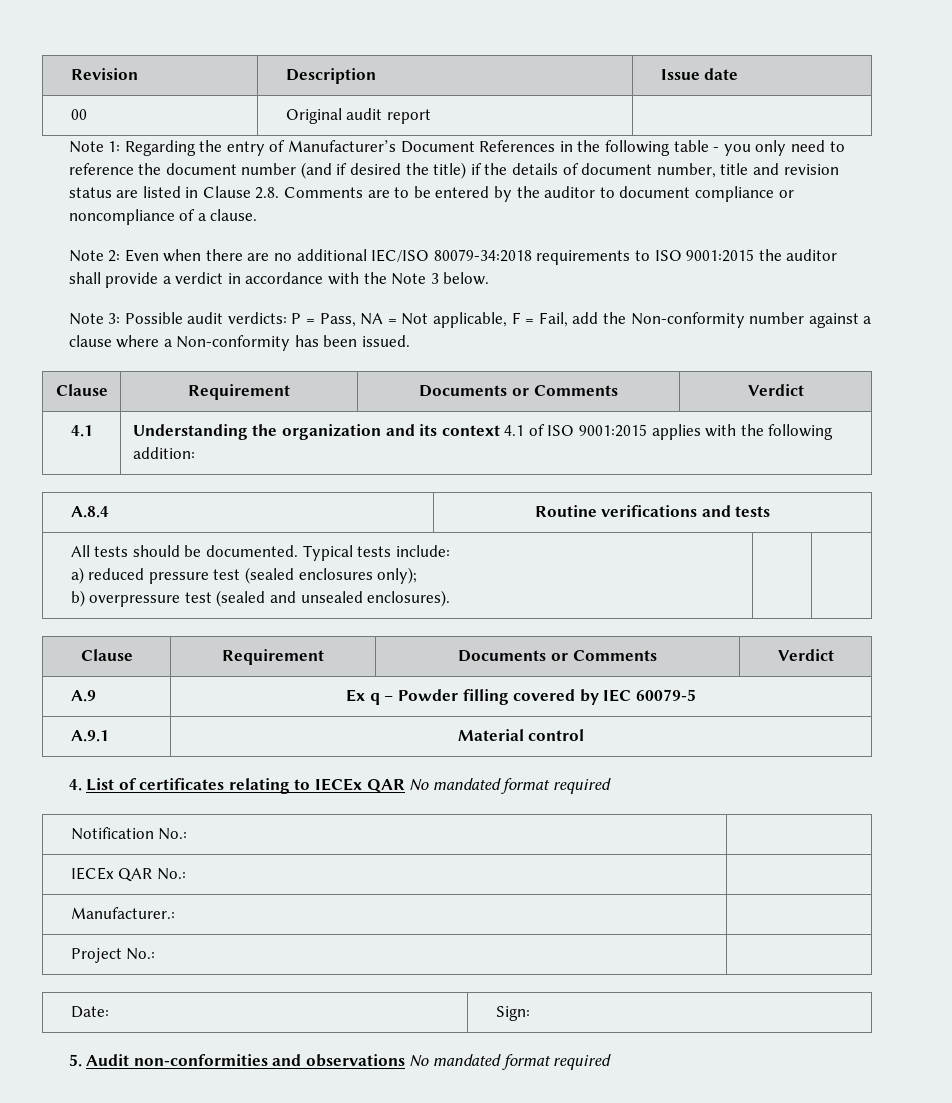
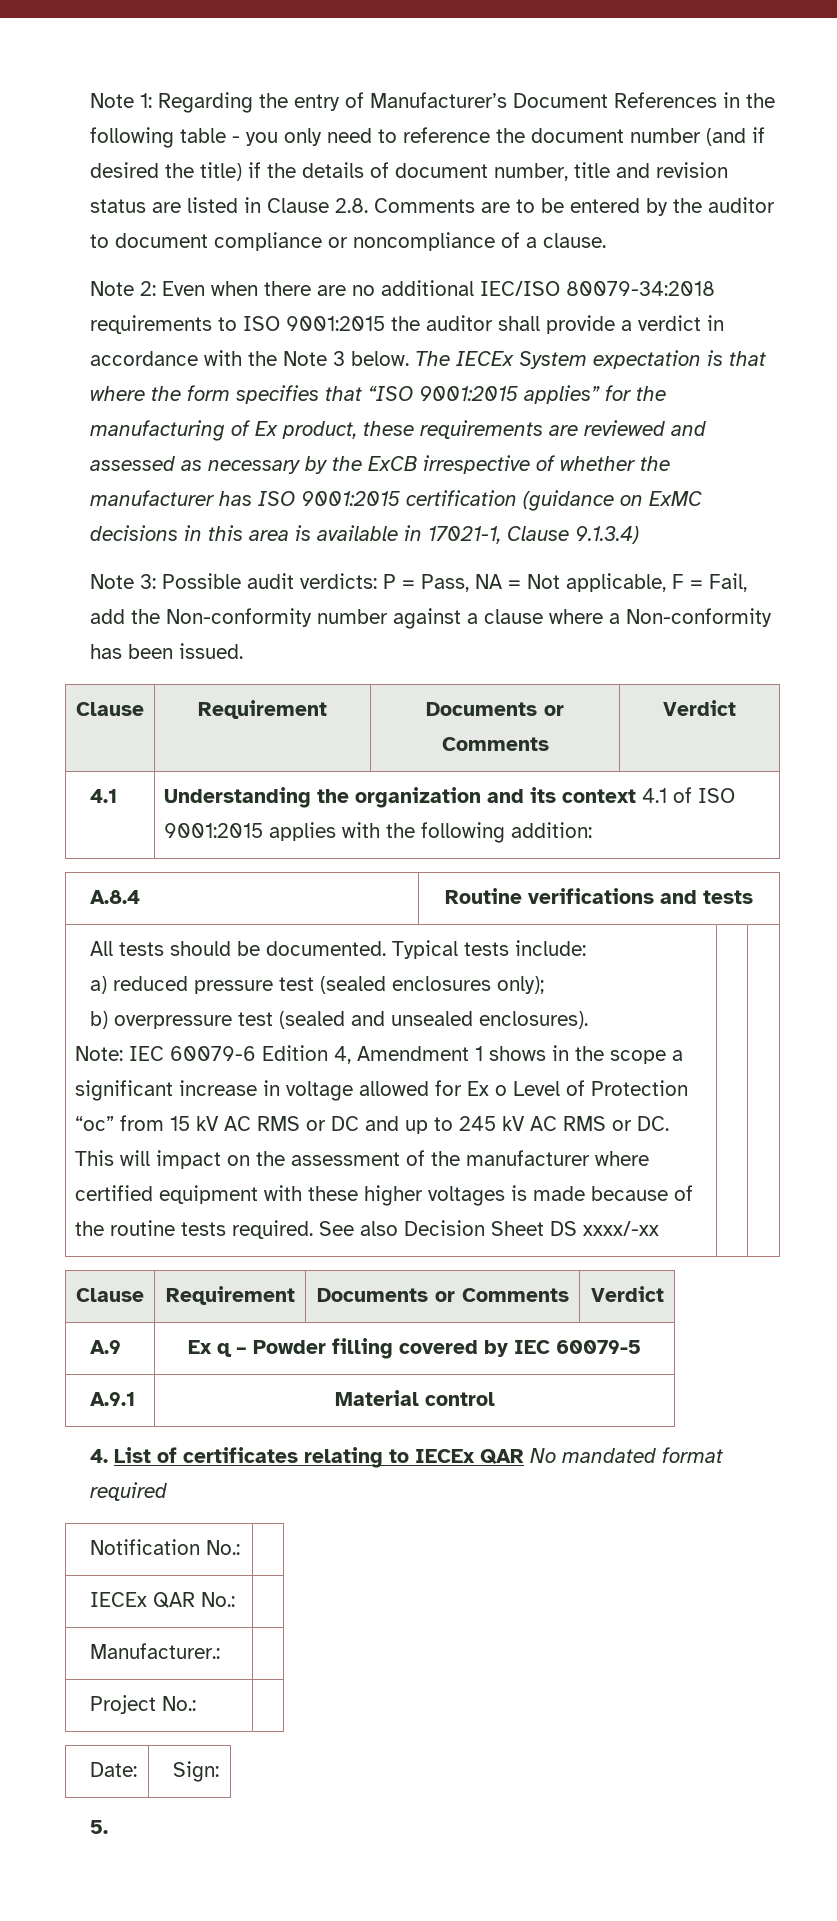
[70,68,138,80] [285,68,376,84] [660,68,739,80] [70,109,87,120] [285,108,431,124] Revision | Description | Issue date // 00 | Original audit report | // -> (89, 100) none
(490, 278) none -> [414,350,766,369] [89,385,666,404] [89,420,706,441] [89,455,670,474] [89,490,702,511] [89,525,639,544] The IECEx System expectation is that where the form specifies that “ISO 9001:2015 applies” for the manufacturing of Ex product, these requirements are reviewed and assessed as necessary by the ExCB irrespective of whether the manufacturer has ISO 9001:2015 certification (guidance on ExMC decisions in this area is available in 17021-1, Clause 9.1.3.4)
(451, 598) none -> [75,1045,684,1064] [75,1080,689,1101] [75,1115,670,1134] [75,1150,650,1169] [75,1185,694,1206] [75,1220,660,1239] // Note: IEC 60079-6 Edition 4, Amendment 1 shows in the scope a significant increase in voltage allowed for Ex o Level of Protection “oc” from 15 kV AC RMS or DC and up to 245 kV AC RMS or DC. This will impact on the assessment of the manufacturer where certified equipment with these higher voltages is made because of the routine tests required. See also Decision Sheet DS xxxx/-xx
[86,1054,612,1070] Audit non-conformities and observations No mandated format required -> (108, 1827) none

